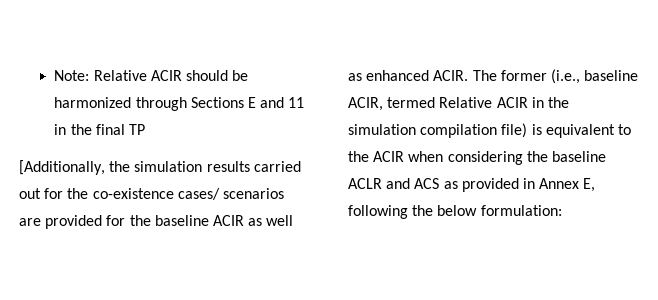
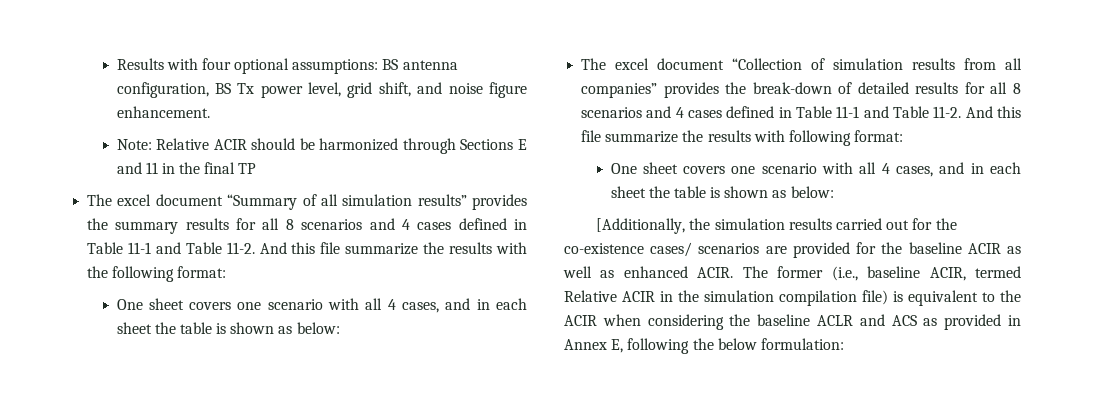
(54, 75) none -> [116,58,458,74] [116,82,528,98] [116,106,210,118] Results with four optional assumptions: BS antenna configuration, BS Tx power level, grid shift, and noise figure enhancement. //
(145, 129) none -> [87,194,527,210] [87,218,527,234] [87,242,527,255] [87,266,227,282] [116,298,528,313] [116,322,340,334] [581,58,1022,70] [581,82,1021,98] [581,106,1021,118] [581,130,904,146] [610,162,1022,177] [610,186,834,198] // The excel document “Summary of all simulation results” provides the summary results for all 8 scenarios and 4 cases defined in Table 11-1 and Table 11-2. And this file summarize the results with the following format: // One sheet covers one scenario with all 4 cases, and in each sheet the table is shown as below: // The excel document “Collection of simulation results from all companies” provides the break-down of detailed results for all 8 scenarios and 4 cases defined in Table 11-1 and Table 11-2. And this file summarize the results with following format: // One sheet covers one scenario with all 4 cases, and in each sheet the table is shown as below:

